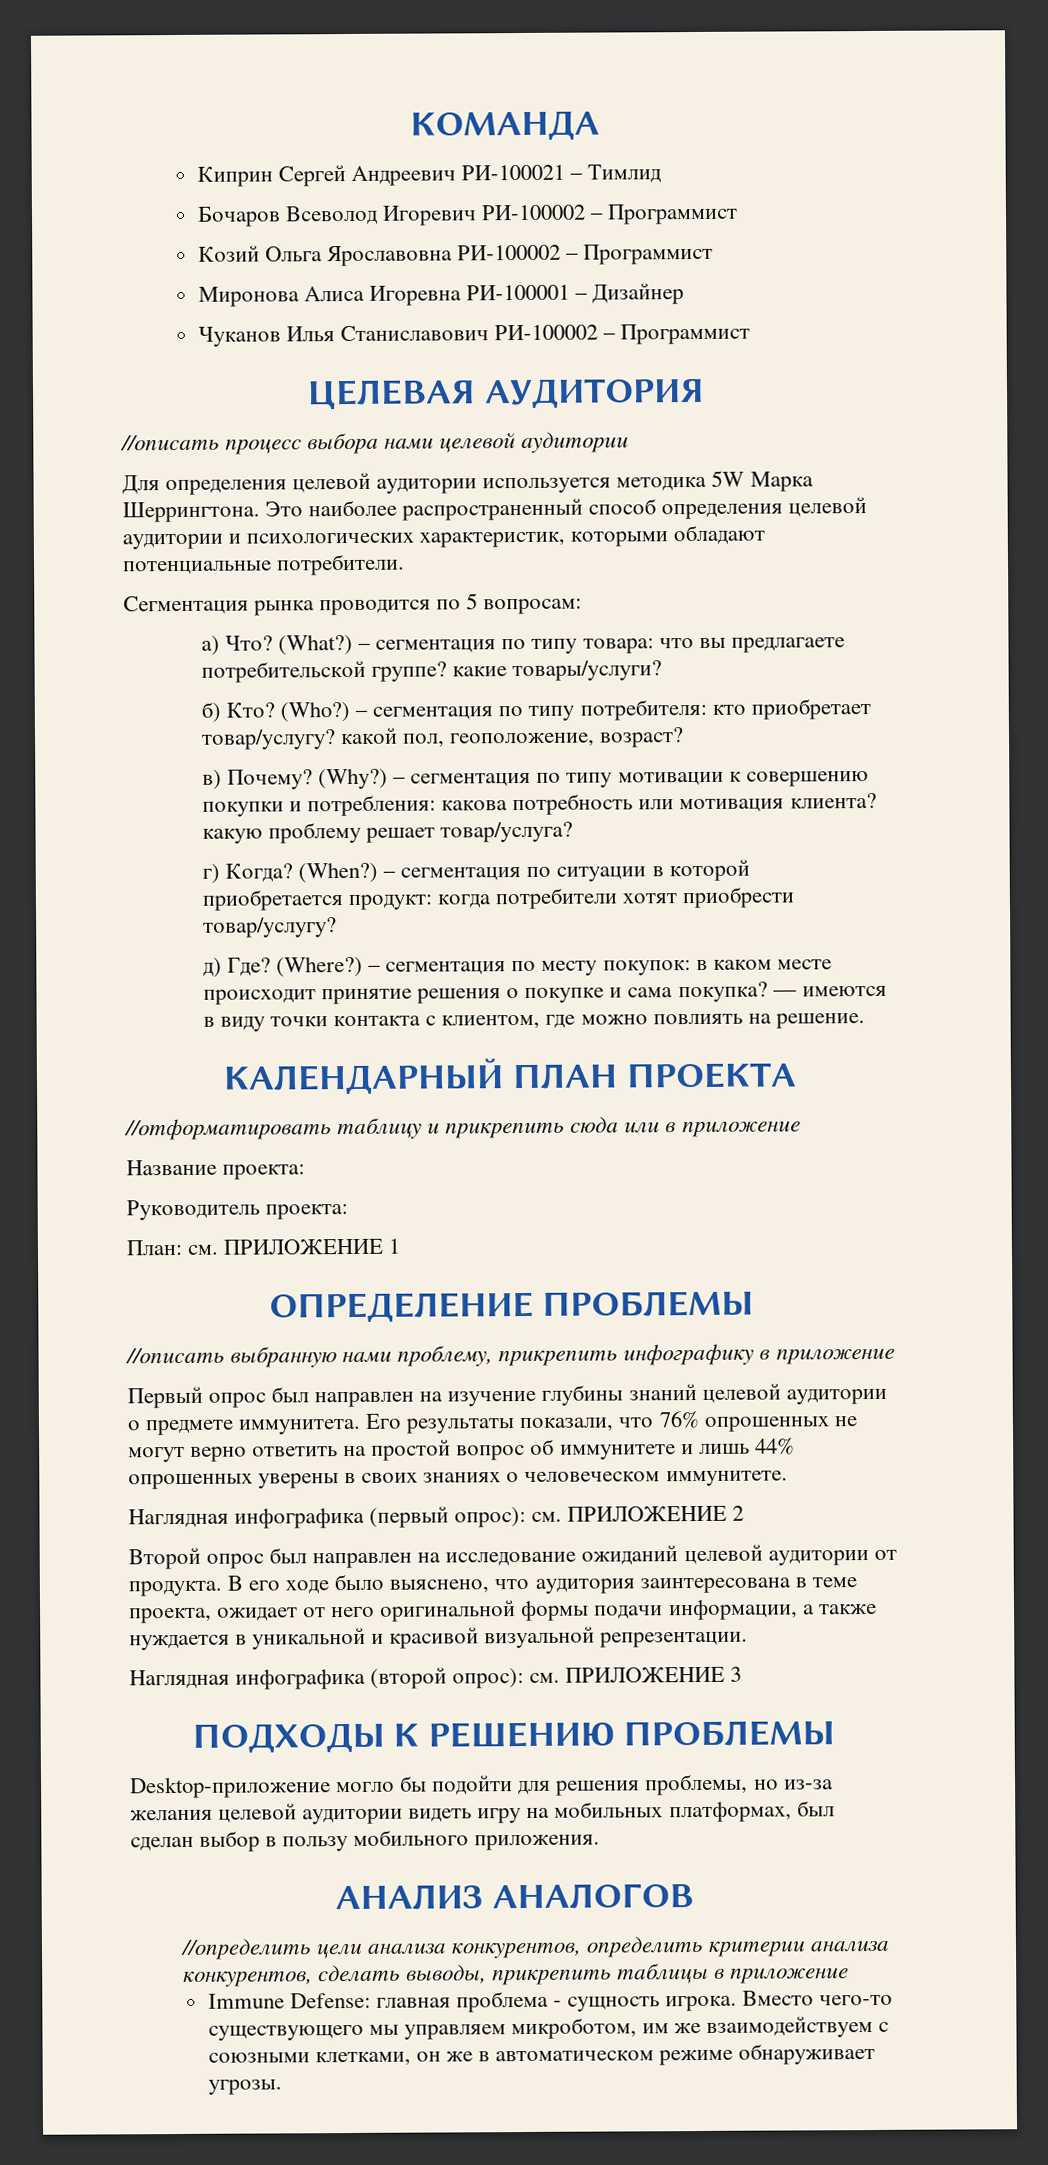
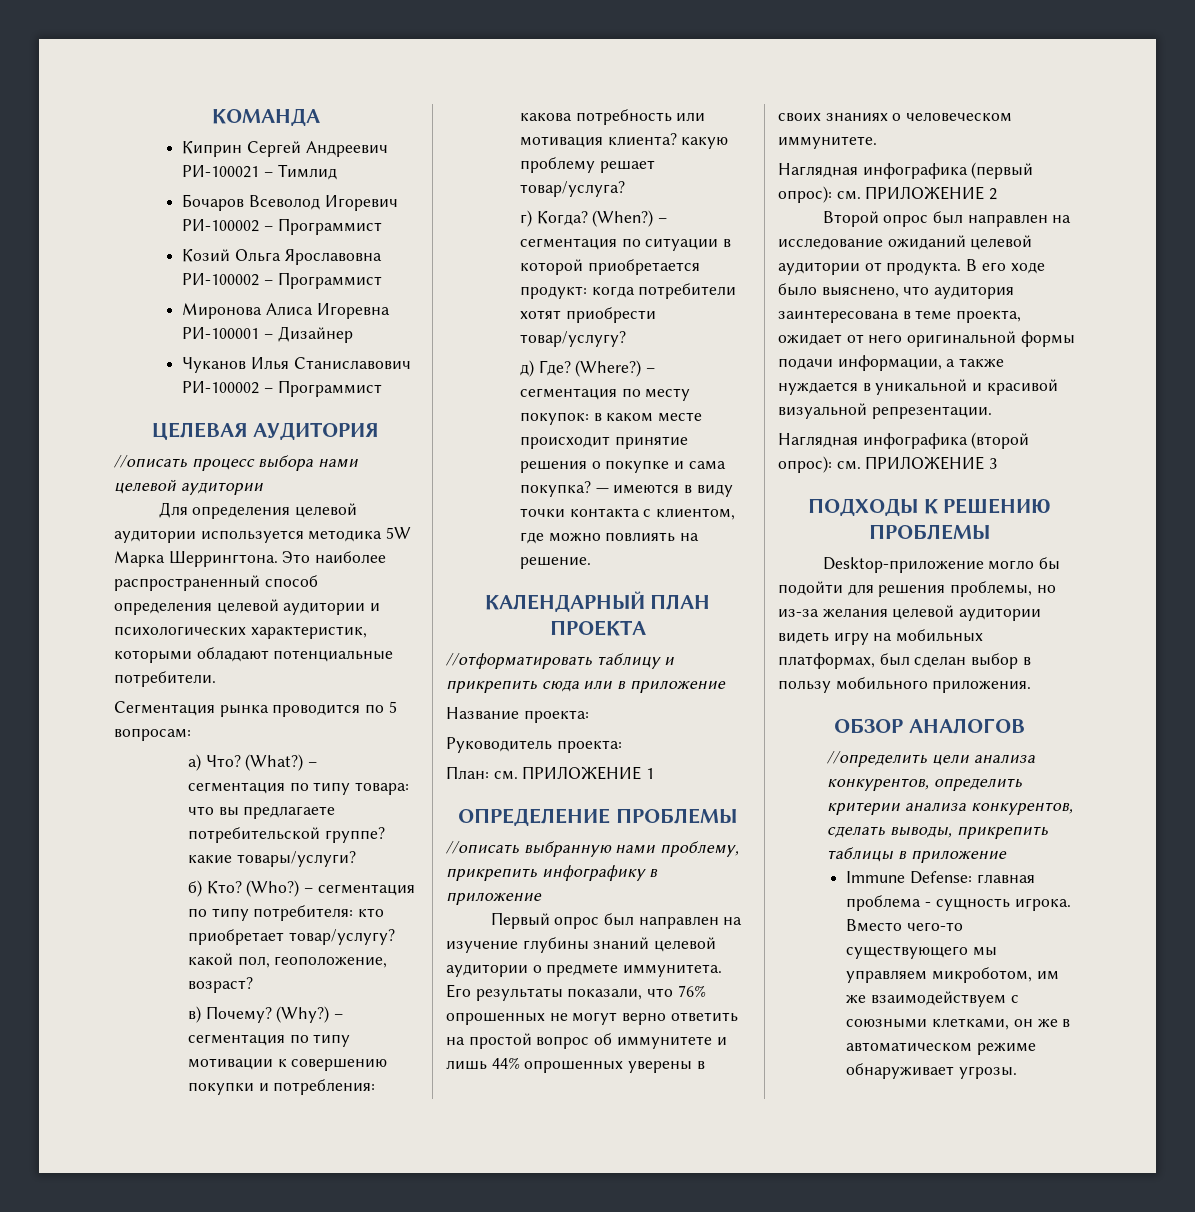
[335,1884,484,1911] АНАЛИЗ -> [834,718,904,733] ОБЗОР

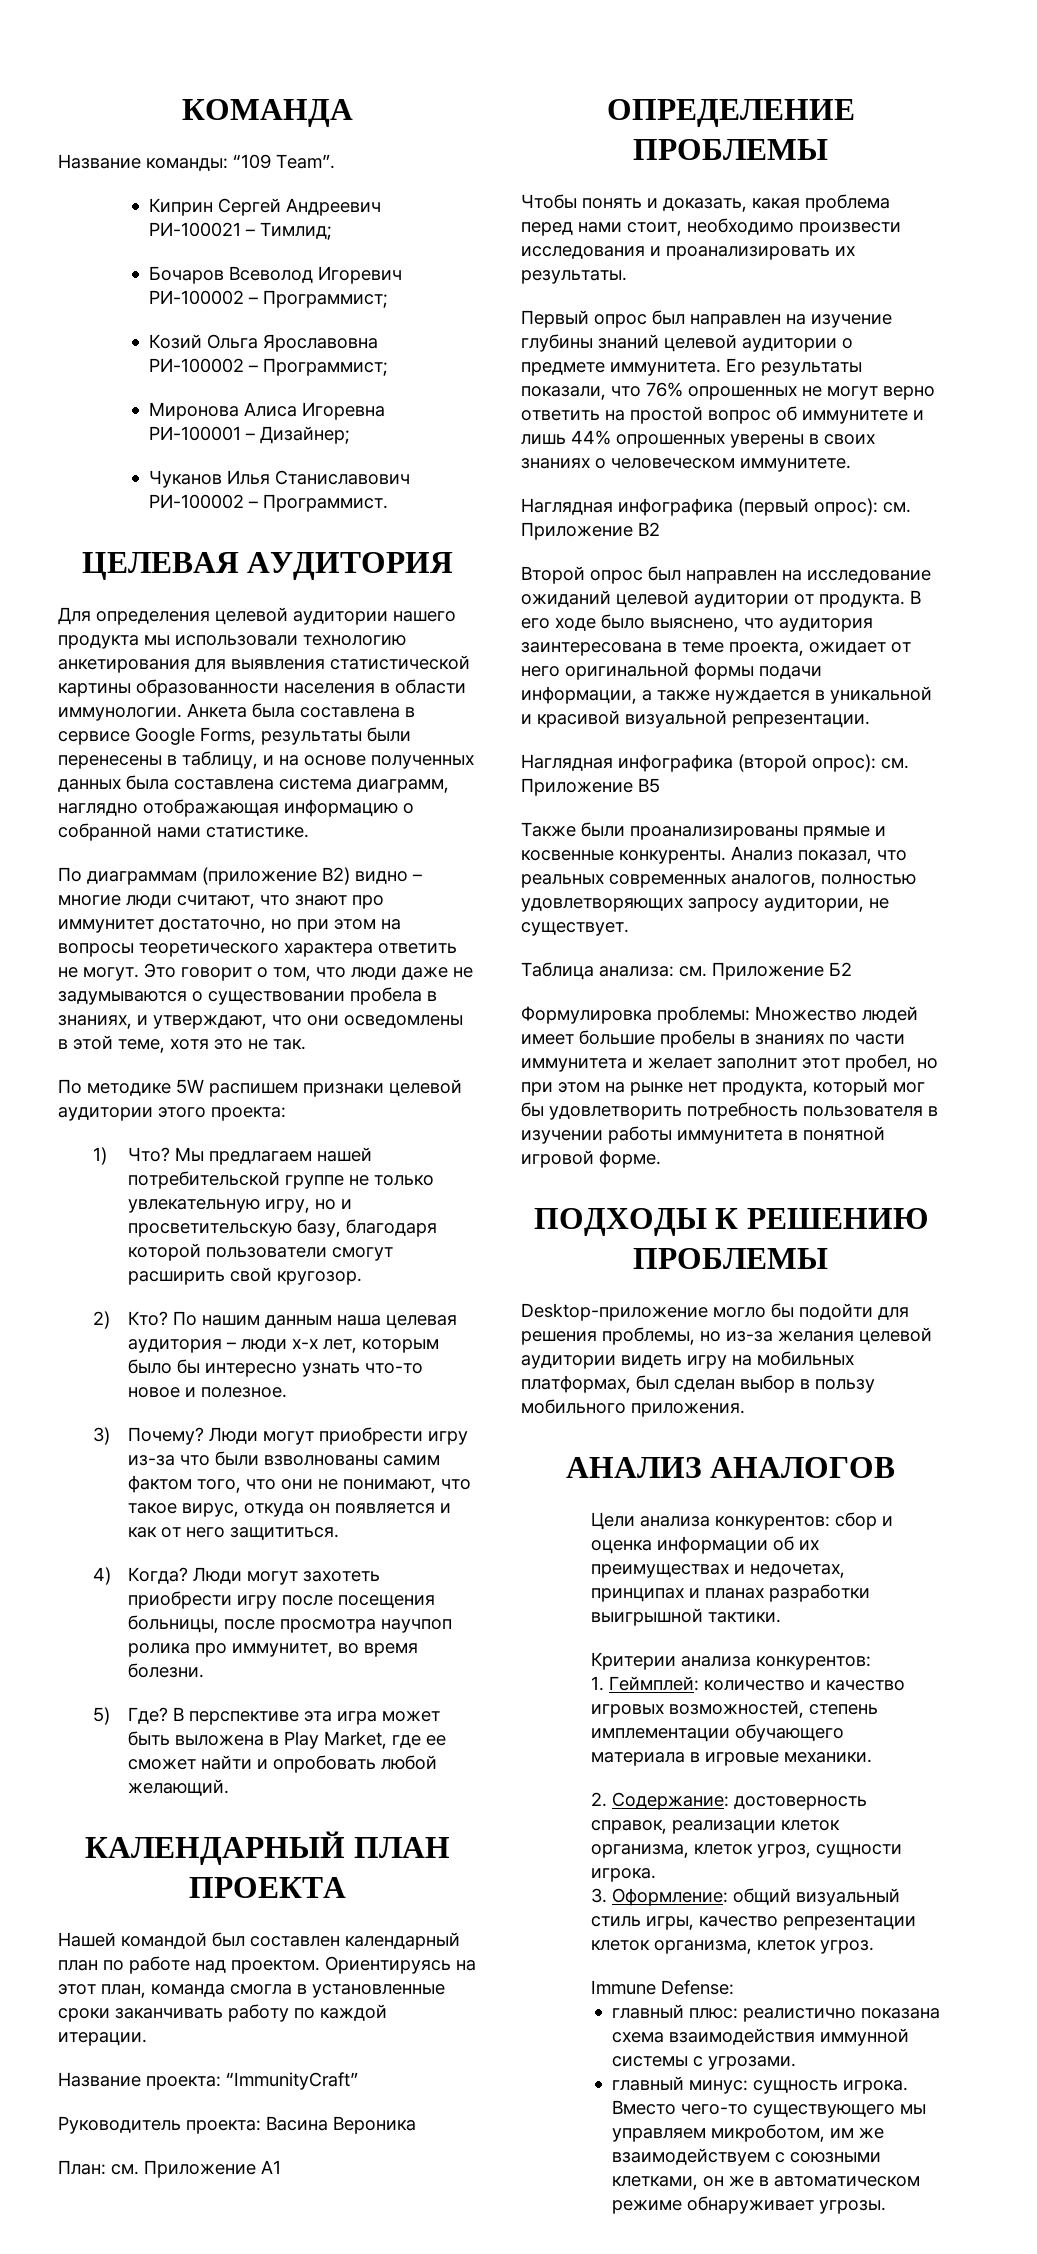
(320, 117) none -> [58,154,335,171] // Название команды: “109 Team”.
[277,164,337,180] Тимлид -> [259,222,332,240] Тимлид;
[277,218,382,235] Программист -> [262,290,388,308] Программист;
[277,272,382,289] Программист -> [262,358,388,376] Программист;
[277,326,353,343] Дизайнер -> [259,426,350,444] Дизайнер;
[277,380,382,397] Программист -> [262,494,388,512] Программист.
[114,455,359,471] [114,479,263,495] [158,502,358,519] [114,527,412,543] [114,551,387,567] [114,575,318,591] [114,599,381,615] [114,626,367,639] [114,647,394,663] [114,671,216,687] [114,701,397,717] [114,728,191,741] [187,754,317,771] [187,782,409,795] [187,806,336,819] [187,827,385,843] [187,851,356,867] [187,880,415,897] [187,905,384,921] [187,929,395,945] [187,953,388,968] [187,977,253,993] [187,1006,343,1023] [187,1034,351,1047] [187,1058,388,1071] [187,1079,376,1095] [519,109,706,125] [519,133,729,149] [519,157,655,173] [519,181,625,197] [519,210,667,227] [519,238,731,251] [519,259,700,275] [519,283,737,299] [519,307,656,323] [519,331,626,347] [519,360,655,377] [519,388,691,401] [519,412,702,425] [519,436,688,449] [519,460,726,473] [519,481,733,497] [519,508,735,520] [519,532,699,544] [519,557,591,569] [484,591,711,612] [549,620,646,636] [446,653,675,669] [446,680,726,693] //описать процесс выбора нами целевой аудитории // Для определения целевой аудитории используется методика 5W Марка Шеррингтона. Это наиболее распространенный способ определения целевой аудитории и психологических характеристик, которыми обладают потенциальные потребители. // Сегментация рынка проводится по 5 вопросам: // а) Что? (What?) – сегментация по типу товара: что вы предлагаете потребительской группе? какие товары/услуги? // б) Кто? (Who?) – сегментация по типу потребителя: кто приобретает товар/услугу? какой пол, геоположение, возраст? // в) Почему? (Why?) – сегментация по типу мотивации к совершению покупки и потребления: какова потребность или мотивация клиента? какую проблему решает товар/услуга? // г) Когда? (When?) – сегментация по ситуации в которой приобретается продукт: когда потребители хотят приобрести товар/услугу? // д) Где? (Where?) – сегментация по месту покупок: в каком месте происходит принятие решения о покупке и сама покупка? — имеются в виду точки контакта с клиентом, где можно повлиять на решение. // КАЛЕНДАРНЫЙ ПЛАН ПРОЕКТА // //отформатировать таблицу и прикрепить сюда или в приложение -> [58,607,456,625] [58,635,406,649] [58,655,470,673] [58,679,466,697] [58,703,415,721] [58,727,411,745] [58,751,474,769] [58,775,449,793] [58,799,414,817] [58,823,309,841] [58,867,422,885] [58,895,384,909] [58,919,401,933] [58,943,457,957] [58,963,473,981] [58,987,437,1005] [58,1015,463,1029] [58,1035,306,1053] [58,1079,462,1097] [58,1107,286,1121] [93,1147,373,1165] [128,1171,435,1189] [128,1199,353,1213] [128,1219,438,1237] [128,1243,394,1261] [128,1267,363,1285] [93,1311,458,1329] [128,1339,440,1353] [128,1359,424,1377] [128,1387,288,1398] [93,1427,469,1445] [128,1451,441,1466] [128,1475,472,1493] [128,1503,452,1517] [128,1527,340,1540] [93,1567,381,1585] [128,1591,436,1609] [128,1615,453,1633] [128,1643,419,1657] [128,1663,205,1678] [93,1707,441,1725] [128,1731,447,1749] [128,1755,438,1773] [128,1779,230,1796] [85,1831,450,1865] [189,1877,346,1898] [58,1932,460,1950] [58,1956,476,1974] [58,1984,445,1998] [58,2004,387,2022] [58,2032,147,2046] Для определения целевой аудитории нашего продукта мы использовали технологию анкетирования для выявления статистической картины образованности населения в области иммунологии. Анкета была составлена в сервисе Google Forms, результаты были перенесены в таблицу, и на основе полученных данных была составлена система диаграмм, наглядно отображающая информацию о собранной нами статистике. // По диаграммам (приложение В2) видно – многие люди считают, что знают про иммунитет достаточно, но при этом на вопросы теоретического характера ответить не могут. Это говорит о том, что люди даже не задумываются о существовании пробела в знаниях, и утверждают, что они осведомлены в этой теме, хотя это не так. // По методике 5W распишем признаки целевой аудитории этого проекта: // 1) Что? Мы предлагаем нашей потребительской группе не только увлекательную игру, но и просветительскую базу, благодаря которой пользователи смогут расширить свой кругозор. // 2) Кто? По нашим данным наша целевая аудитория – люди х-х лет, которым было бы интересно узнать что-то новое и полезное. // 3) Почему? Люди могут приобрести игру из-за что были взволнованы самим фактом того, что они не понимают, что такое вирус, откуда он появляется и как от него защититься. // 4) Когда? Люди могут захотеть приобрести игру после посещения больницы, после просмотра научпоп ролика про иммунитет, во время болезни. // 5) Где? В перспективе эта игра может быть выложена в Play Market, где ее сможет найти и опробовать любой желающий. // КАЛЕНДАРНЫЙ ПЛАН ПРОЕКТА // Нашей командой был составлен календарный план по работе над проектом. Ориентируясь на этот план, команда смогла в установленные сроки заканчивать работу по каждой итерации.
(589, 716) none -> [226,2072,358,2090] “ImmunityCraft”
(622, 746) none -> [266,2116,416,2134] Васина Вероника
[522,766,655,780] ПРИЛОЖЕНИЕ 1 -> [144,2160,281,2178] Приложение А1
[446,841,740,857] [446,865,659,881] [446,892,542,905] //описать выбранную нами проблему, прикрепить инфографику в приложение -> [521,194,890,212] [521,218,901,236] [521,246,855,260] [521,270,627,284] Чтобы понять и доказать, какая проблема перед нами стоит, необходимо произвести исследования и проанализировать их результаты.
[865,186,998,200] ПРИЛОЖЕНИЕ 2 -> [521,522,660,540] Приложение В2
[865,456,998,470] ПРИЛОЖЕНИЕ 3 -> [521,778,660,796] [521,822,886,840] [521,846,907,864] [521,874,916,888] [521,898,889,912] [521,922,629,936] [521,962,852,980] [521,1006,918,1024] [521,1030,905,1048] [521,1054,938,1072] [521,1078,925,1096] [521,1102,938,1120] [521,1126,885,1144] [521,1150,661,1168] Приложение В5 // Также были проанализированы прямые и косвенные конкуренты. Анализ показал, что реальных современных аналогов, полностью удовлетворяющих запросу аудитории, не существует. // Таблица анализа: см. Приложение Б2 // Формулировка проблемы: Множество людей имеет большие пробелы в знаниях по части иммунитета и желает заполнит этот пробел, но при этом на рынке нет продукта, который мог бы удовлетворить потребность пользователя в изучении работы иммунитета в понятной игровой форме.
[834,718,904,733] ОБЗОР -> [565,1457,702,1478] АНАЛИЗ
[827,751,1036,767] [827,778,1023,791] [827,802,1073,815] [827,826,1049,839] [827,847,1007,863] [846,871,1035,884] [846,895,932,911] //определить цели анализа конкурентов, определить критерии анализа конкурентов, сделать выводы, прикрепить таблицы в приложение // Immune Defense: главная проблема - -> [591,1512,894,1530] [591,1536,820,1554] [591,1564,846,1578] [591,1584,871,1602] [591,1608,782,1626] [591,1652,872,1670] [591,1676,906,1691] [591,1700,879,1718] [591,1724,845,1742] [591,1752,873,1766] [591,1792,868,1810] [591,1820,841,1834] [591,1844,903,1858] [591,1868,657,1882] [591,1888,901,1906] [591,1916,917,1930] [591,1940,875,1954] [591,1980,735,1995] [611,2004,940,2022] [611,2028,909,2046] [611,2056,796,2070] [611,2076,748,2094] Цели анализа конкурентов: сбор и оценка информации об их преимуществах и недочетах, принципах и планах разработки выигрышной тактики. // Критерии анализа конкурентов: // 1. Геймплей: количество и качество игровых возможностей, степень имплементации обучающего материала в игровые механики. // 2. Содержание: достоверность справок, реализации клеток организма, клеток угроз, сущности игрока. // 3. Оформление: общий визуальный стиль игры, качество репрезентации клеток организма, клеток угроз. // Immune Defense: // главный плюс: реалистично показана схема взаимодействия иммунной системы с угрозами. // главный минус:

